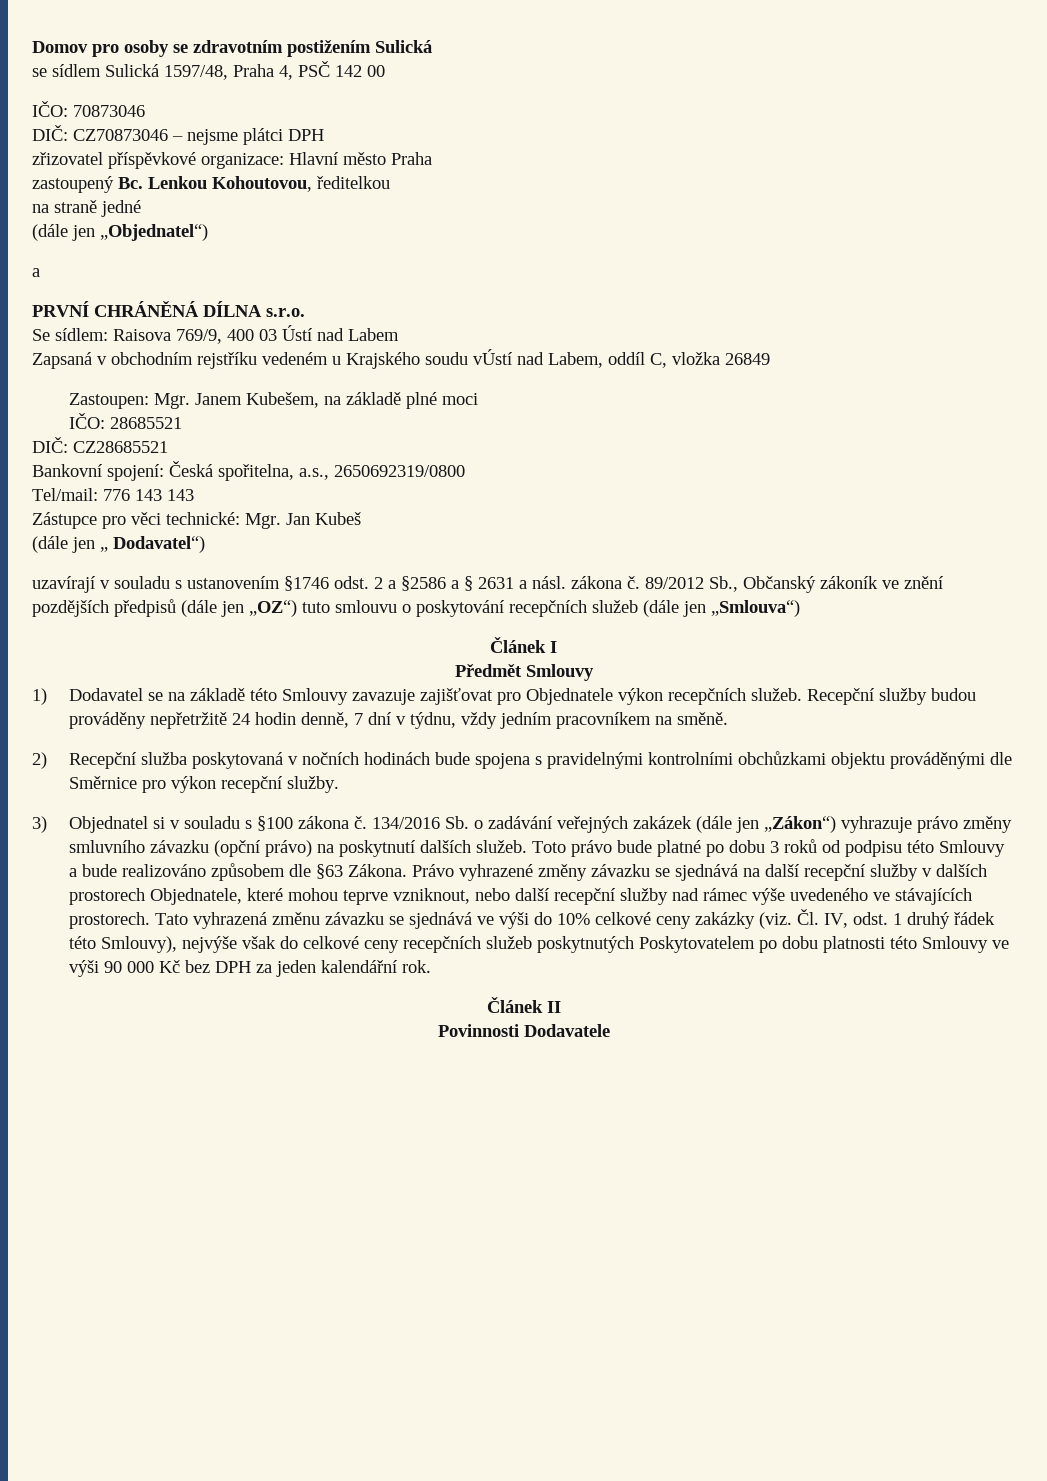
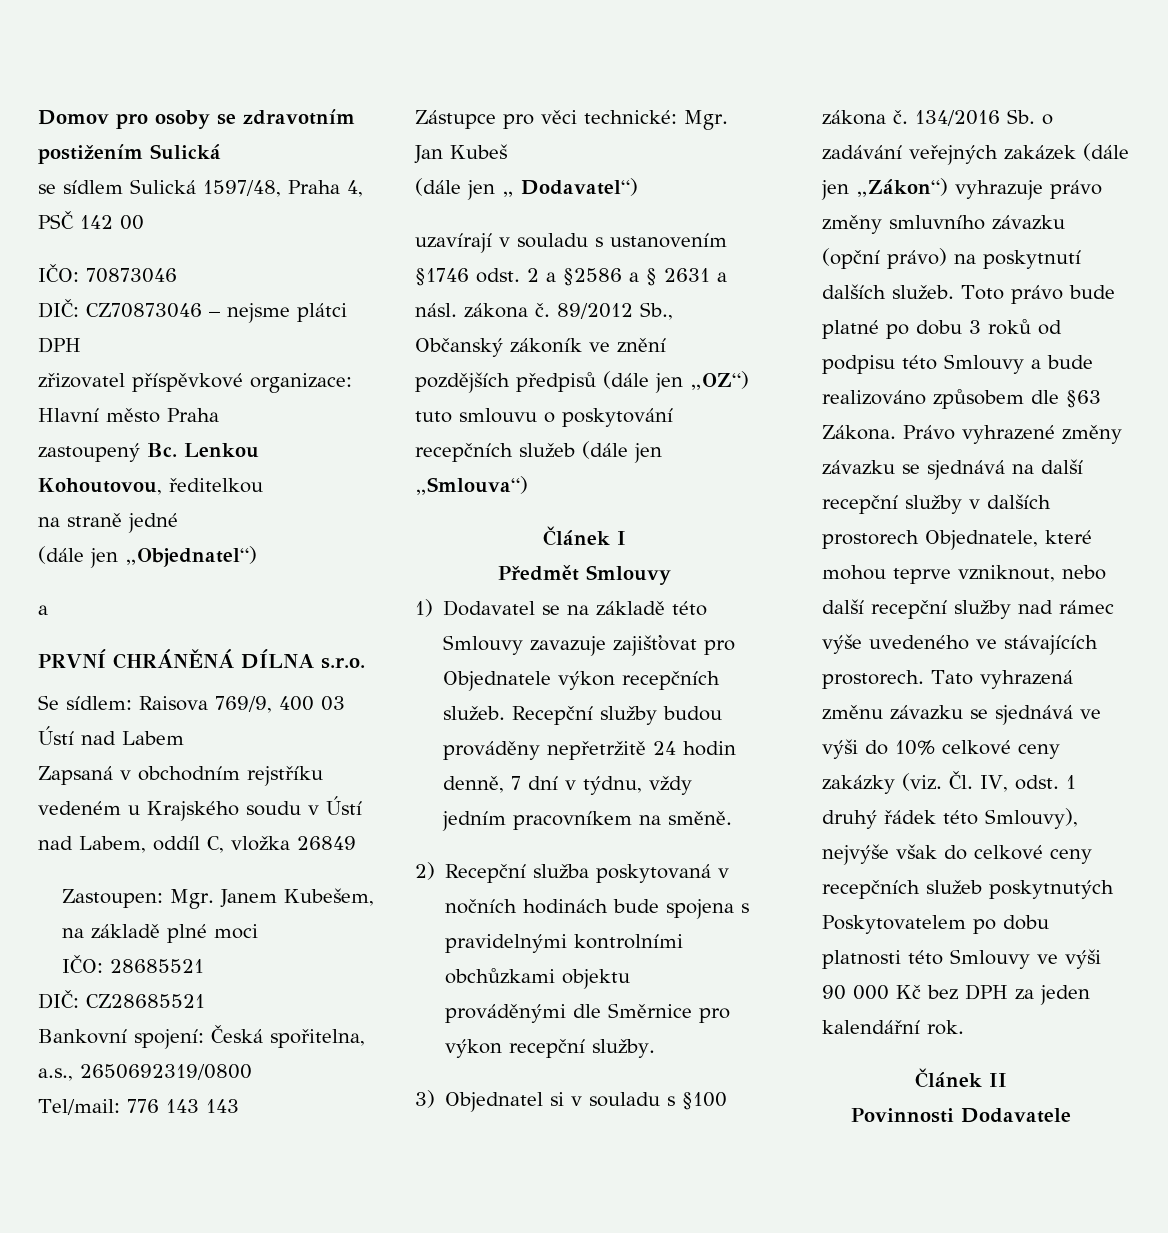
[473,349,512,365] vÚstí -> [308,796,362,815] v Ústí

